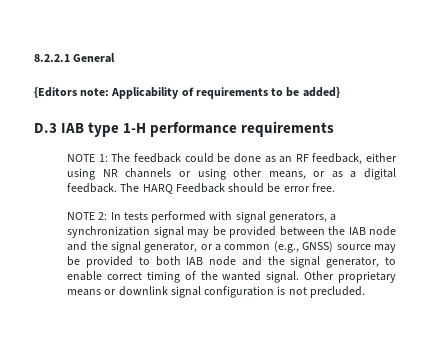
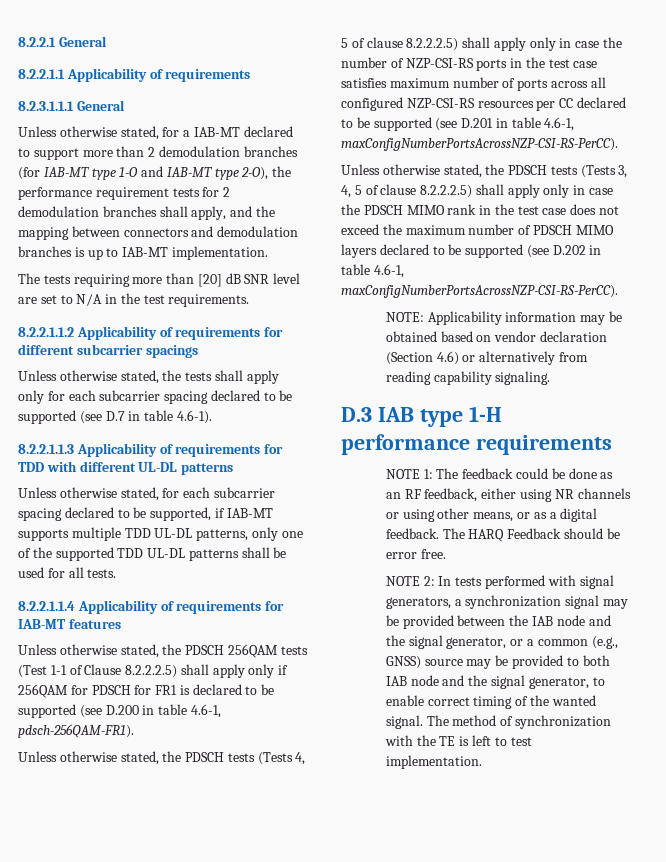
[34,87,340,99] {Editors note: Applicability of requirements to be added} -> [18,68,251,82] [18,100,125,111] [18,126,293,140] [18,146,298,160] [18,166,292,180] [18,187,231,200] [18,206,275,220] [18,226,299,240] [18,246,268,260] [18,273,301,287] [18,293,250,307] [18,326,284,340] [18,344,198,358] [18,370,279,384] [18,390,293,404] [18,410,212,424] [18,443,284,457] [18,461,234,475] [18,487,275,501] [18,507,273,521] [18,527,303,541] [18,547,287,561] [18,567,117,578] [18,600,285,614] [18,619,121,629] [18,644,308,658] [18,664,289,678] [18,684,275,698] [18,704,221,718] [18,724,134,738] [18,751,306,765] [341,37,623,51] [341,57,598,71] [341,77,606,91] [341,97,626,111] [341,117,575,131] [341,138,618,151] [341,164,628,178] [341,184,614,198] [341,204,620,215] [341,224,614,235] [341,244,602,258] [341,264,404,278] [341,285,618,298] [385,311,622,325] [385,331,607,342] [385,351,588,365] [385,371,551,385] 8.2.2.1.1 Applicability of requirements // 8.2.3.1.1.1 General // Unless otherwise stated, for a IAB-MT declared to support more than 2 demodulation branches (for IAB-MT type 1-O and IAB-MT type 2-O), the performance requirement tests for 2 demodulation branches shall apply, and the mapping between connectors and demodulation branches is up to IAB-MT implementation. // The tests requiring more than [20] dB SNR level are set to N/A in the test requirements. // 8.2.2.1.1.2 Applicability of requirements for different subcarrier spacings // Unless otherwise stated, the tests shall apply only for each subcarrier spacing declared to be supported (see D.7 in table 4.6-1). // 8.2.2.1.1.3 Applicability of requirements for TDD with different UL-DL patterns // Unless otherwise stated, for each subcarrier spacing declared to be supported, if IAB-MT supports multiple TDD UL-DL patterns, only one of the supported TDD UL-DL patterns shall be used for all tests. // 8.2.2.1.1.4 Applicability of requirements for IAB-MT features // Unless otherwise stated, the PDSCH 256QAM tests (Test 1-1 of Clause 8.2.2.2.5) shall apply only if 256QAM for PDSCH for FR1 is declared to be supported (see D.200 in table 4.6-1, pdsch-256QAM-FR1). // Unless otherwise stated, the PDSCH tests (Tests 4, 5 of clause 8.2.2.2.5) shall apply only in case the number of NZP-CSI-RS ports in the test case satisfies maximum number of ports across all configured NZP-CSI-RS resources per CC declared to be supported (see D.201 in table 4.6-1, maxConfigNumberPortsAcrossNZP-CSI-RS-PerCC). // Unless otherwise stated, the PDSCH tests (Tests 3, 4, 5 of clause 8.2.2.2.5) shall apply only in case the PDSCH MIMO rank in the test case does not exceed the maximum number of PDSCH MIMO layers declared to be supported (see D.202 in table 4.6-1, maxConfigNumberPortsAcrossNZP-CSI-RS-PerCC). // NOTE: Applicability information may be obtained based on vendor declaration (Section 4.6) or alternatively from reading capability signaling.
[304,271,396,283] [67,286,365,298] Other proprietary means or downlink signal configuration is not precluded. -> [426,715,611,729] [384,735,532,746] [385,755,482,769] The method of synchronization with the TE is left to test implementation.

